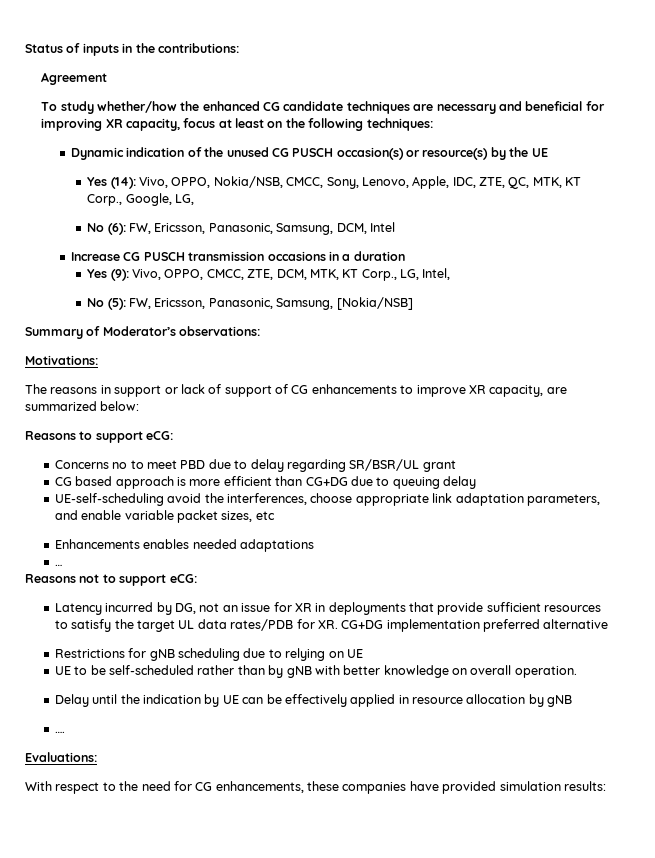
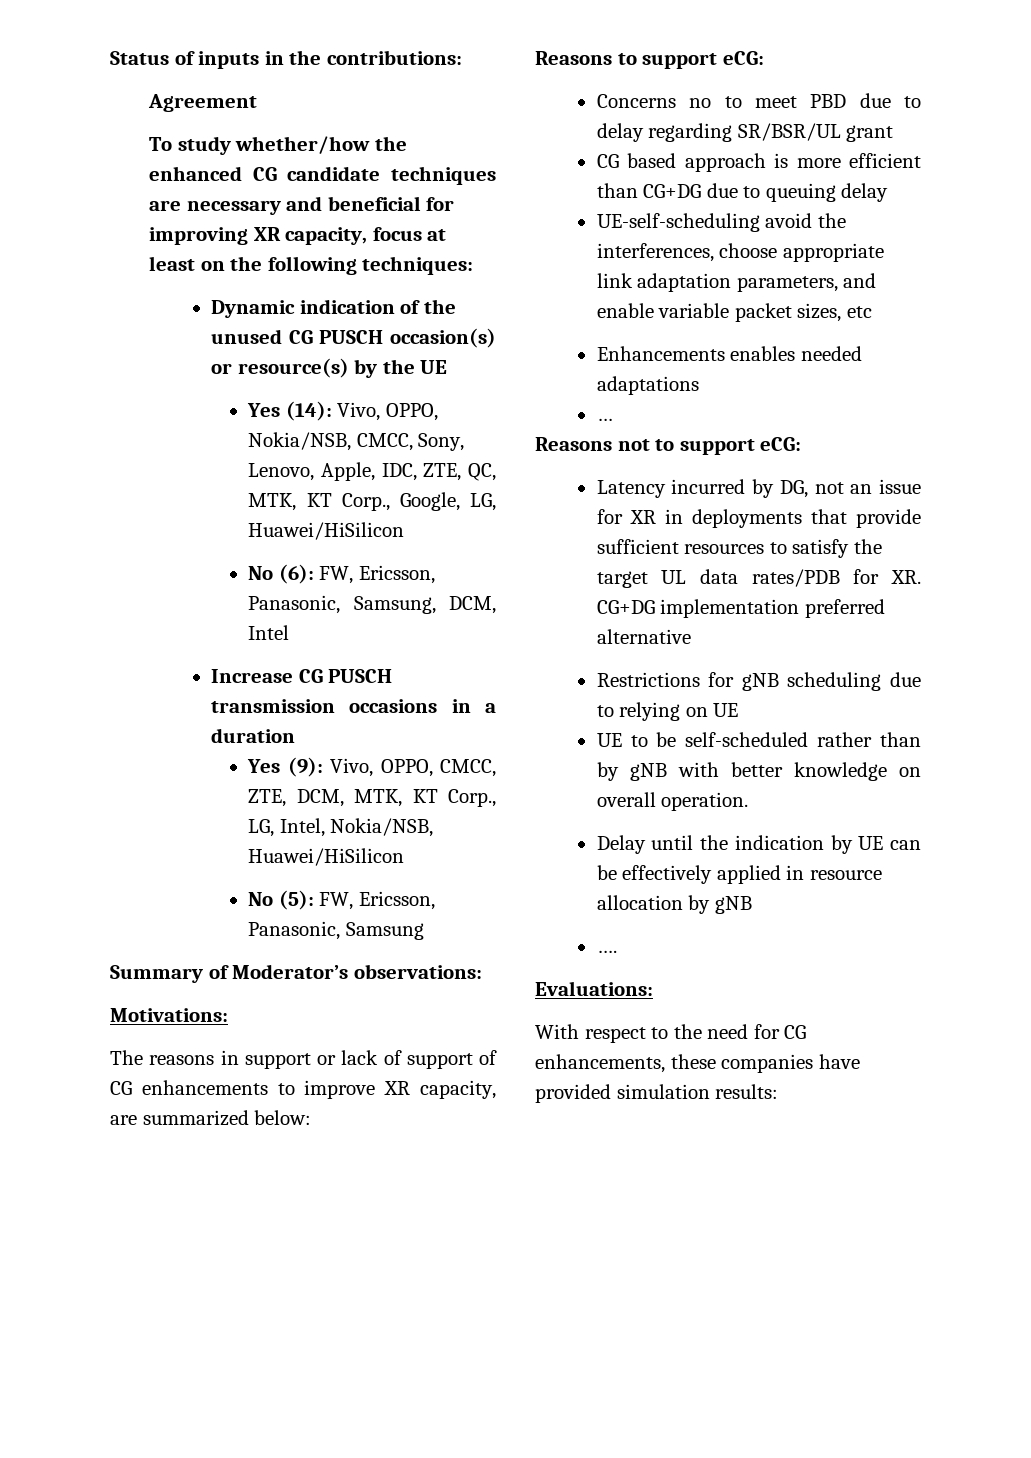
(195, 199) none -> [248,522,405,540] Huawei/HiSilicon
(451, 274) none -> [330,818,434,837] [248,848,405,866] Nokia/NSB, Huawei/HiSilicon
[276,297,413,310] Samsung, [Nokia/NSB] -> [345,922,424,940] Samsung

